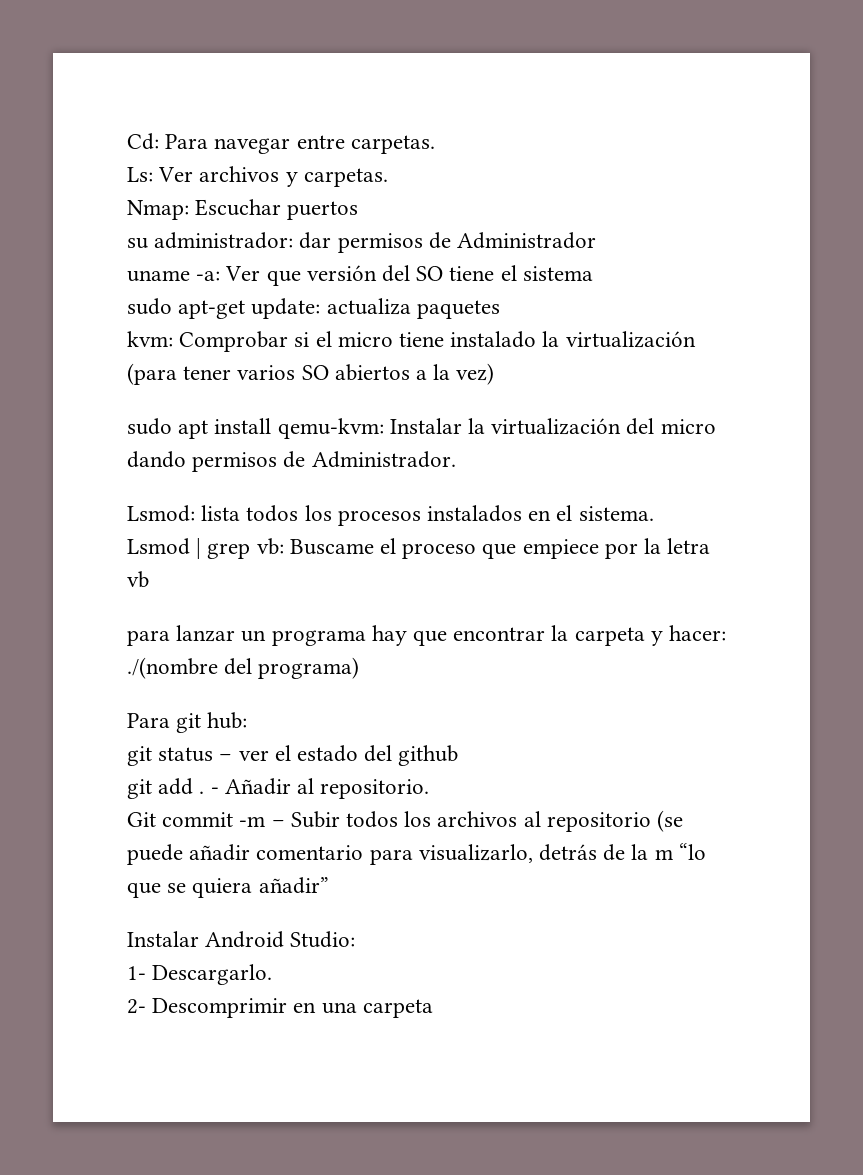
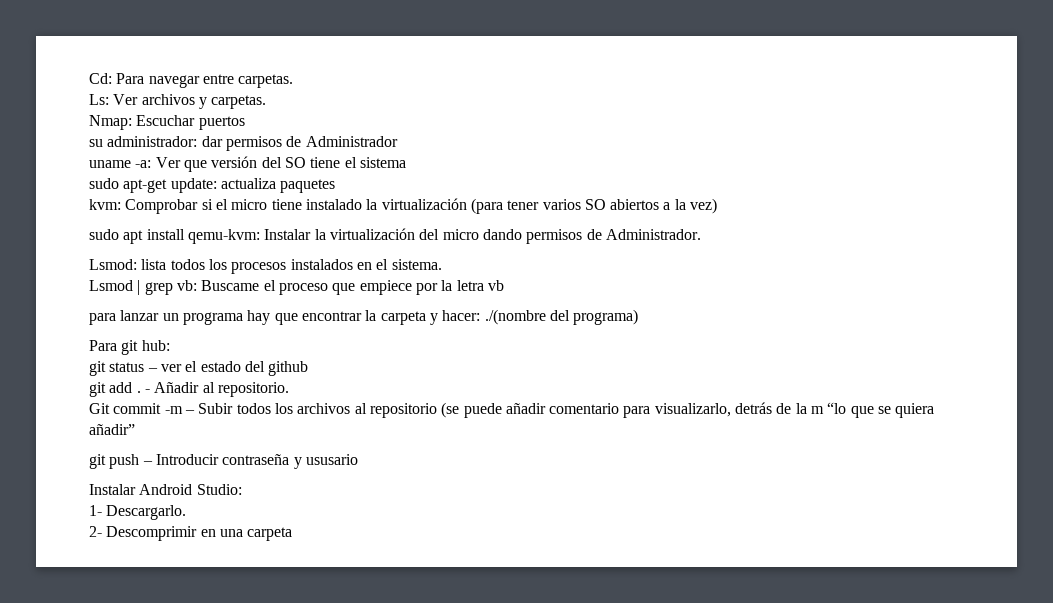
(329, 885) none -> [89,454,358,469] // git push – Introducir contraseña y ususario

